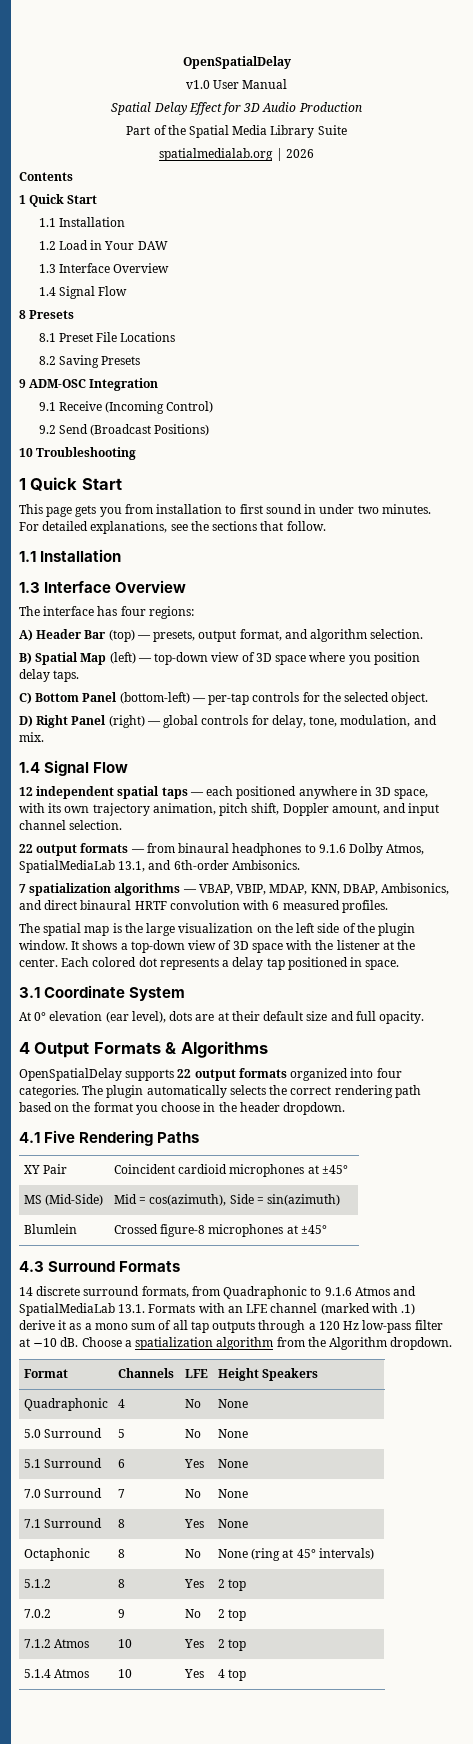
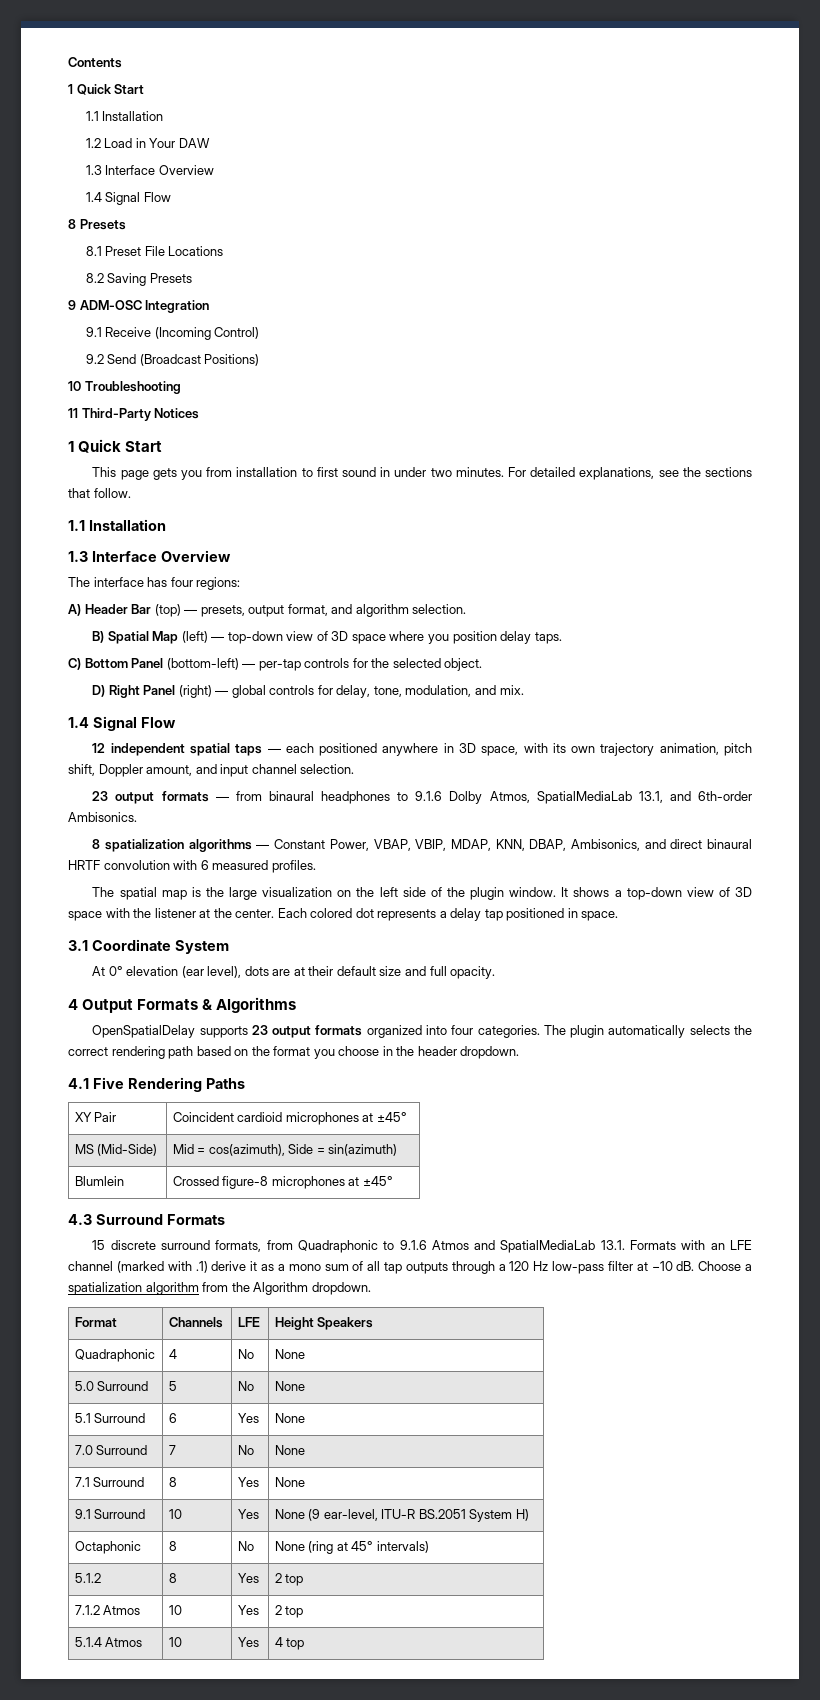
[182,56,291,69] [185,79,288,89] [111,102,362,115] [126,125,347,138] [159,148,314,161] OpenSpatialDelay // v1.0 User Manual // Spatial Delay Effect for 3D Audio Production // Part of the Spatial Media Library Suite // spatialmedialab.org | 2026 // -> (68, 62) none
(137, 453) none -> [68,408,200,421] // 11 Third-Party Notices
[19,844,33,853] 22 -> [92,791,109,801] 23
[19,884,26,893] 7 -> [92,839,101,849] 8
(197, 891) none -> [274,839,369,851] Constant Power,
[177,1069,192,1078] 22 -> [251,1025,268,1035] 23
[19,1287,33,1296] 14 -> [92,1240,106,1250] 15
(248, 1523) none -> [74,1509,146,1519] [168,1509,182,1519] [237,1509,259,1519] [274,1509,529,1522] // 9.1 Surround | 10 | Yes | None (9 ear-level, ITU-R BS.2051 System H)
[23,1609,51,1618] [117,1609,125,1618] [184,1609,201,1618] [217,1609,247,1621] // 7.0.2 | 9 | No | 2 top -> (304, 1580) none

